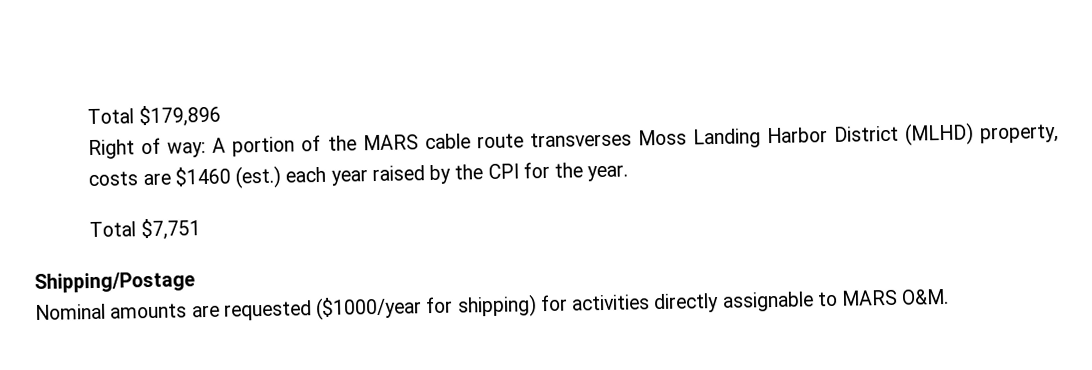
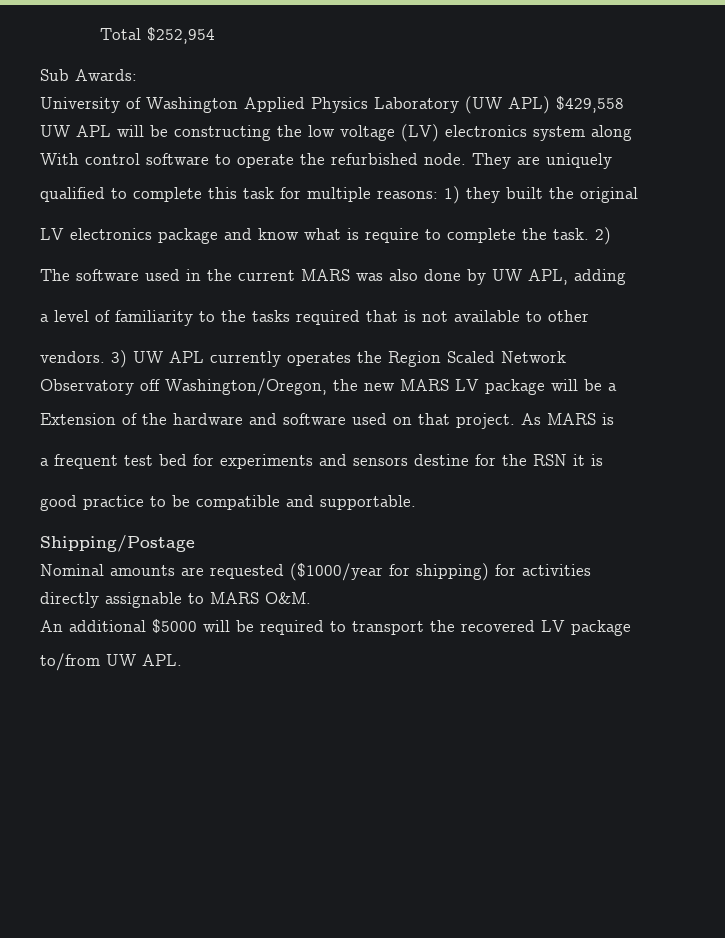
[87,104,221,128] [88,122,1059,160] [88,161,629,189] [89,218,201,241] Total $179,896 // Right of way: A portion of the MARS cable route transverses Moss Landing Harbor District (MLHD) property, costs are $1460 (est.) each year raised by the CPI for the year. // Total $7,751 -> [100,27,216,44] [40,69,137,81] [40,96,624,114] [40,124,632,142] [40,153,612,169] [40,186,638,204] [40,227,611,245] [40,269,626,285] [40,310,589,326] [40,350,566,368] [40,378,617,396] [40,413,614,429] [40,454,603,469] [40,495,416,511] Total $252,954 // Sub Awards: // University of Washington Applied Physics Laboratory (UW APL) $429,558 // UW APL will be constructing the low voltage (LV) electronics system along // With control software to operate the refurbished node. They are uniquely // qualified to complete this task for multiple reasons: 1) they built the original // LV electronics package and know what is require to complete the task. 2) // The software used in the current MARS was also done by UW APL, adding // a level of familiarity to the tasks required that is not available to other // vendors. 3) UW APL currently operates the Region Scaled Network // Observatory off Washington/Oregon, the new MARS LV package will be a // Extension of the hardware and software used on that project. As MARS is // a frequent test bed for experiments and sensors destine for the RSN it is // good practice to be compatible and supportable.
(651, 302) none -> (591, 570) //
(950, 296) none -> [40,619,631,636] [40,653,182,671] // An additional $5000 will be required to transport the recovered LV package // to/from UW APL.

